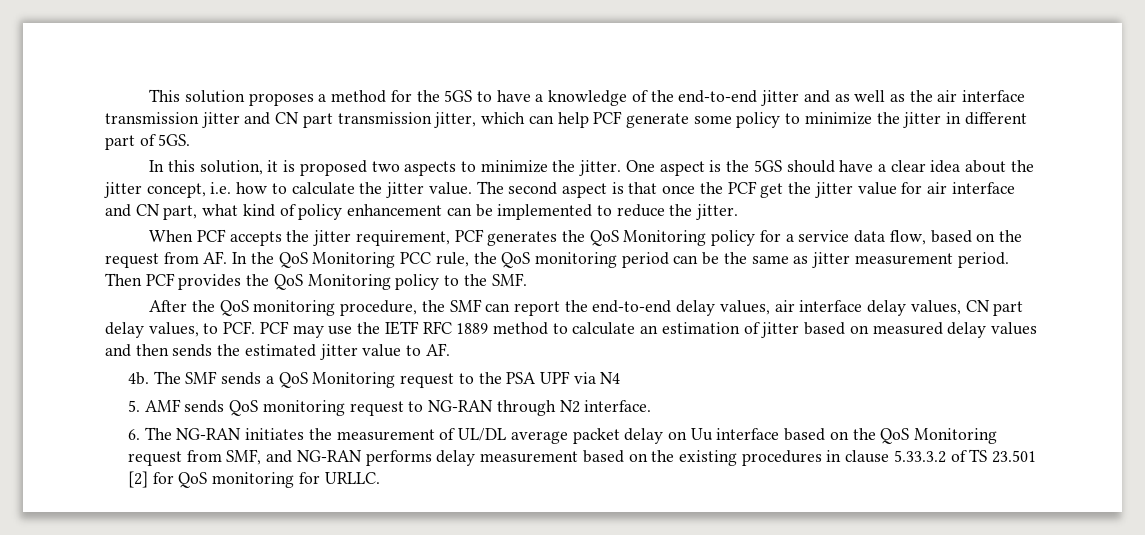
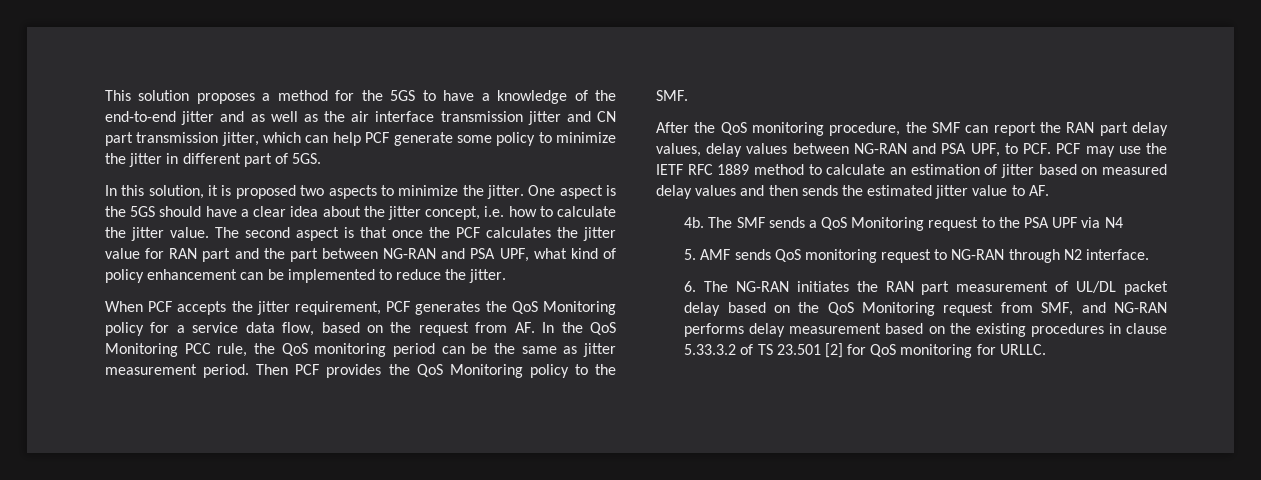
[760,183,784,198] get -> [486,227,551,238] calculates
[926,182,1015,194] [105,204,198,220] air interface and CN part, -> [169,248,529,262] RAN part and the part between NG-RAN and PSA UPF,
[592,300,1024,316] [105,322,199,338] end-to-end delay values, air interface delay values, CN part delay values, -> [1066,122,1168,136] [656,143,1000,157] RAN part delay values, delay values between NG-RAN and PSA UPF,
(332, 434) none -> [885,281,950,295] RAN part
[510,431,568,444] average -> (1117, 287) none
[668,428,780,441] on Uu interface -> (721, 309) none

